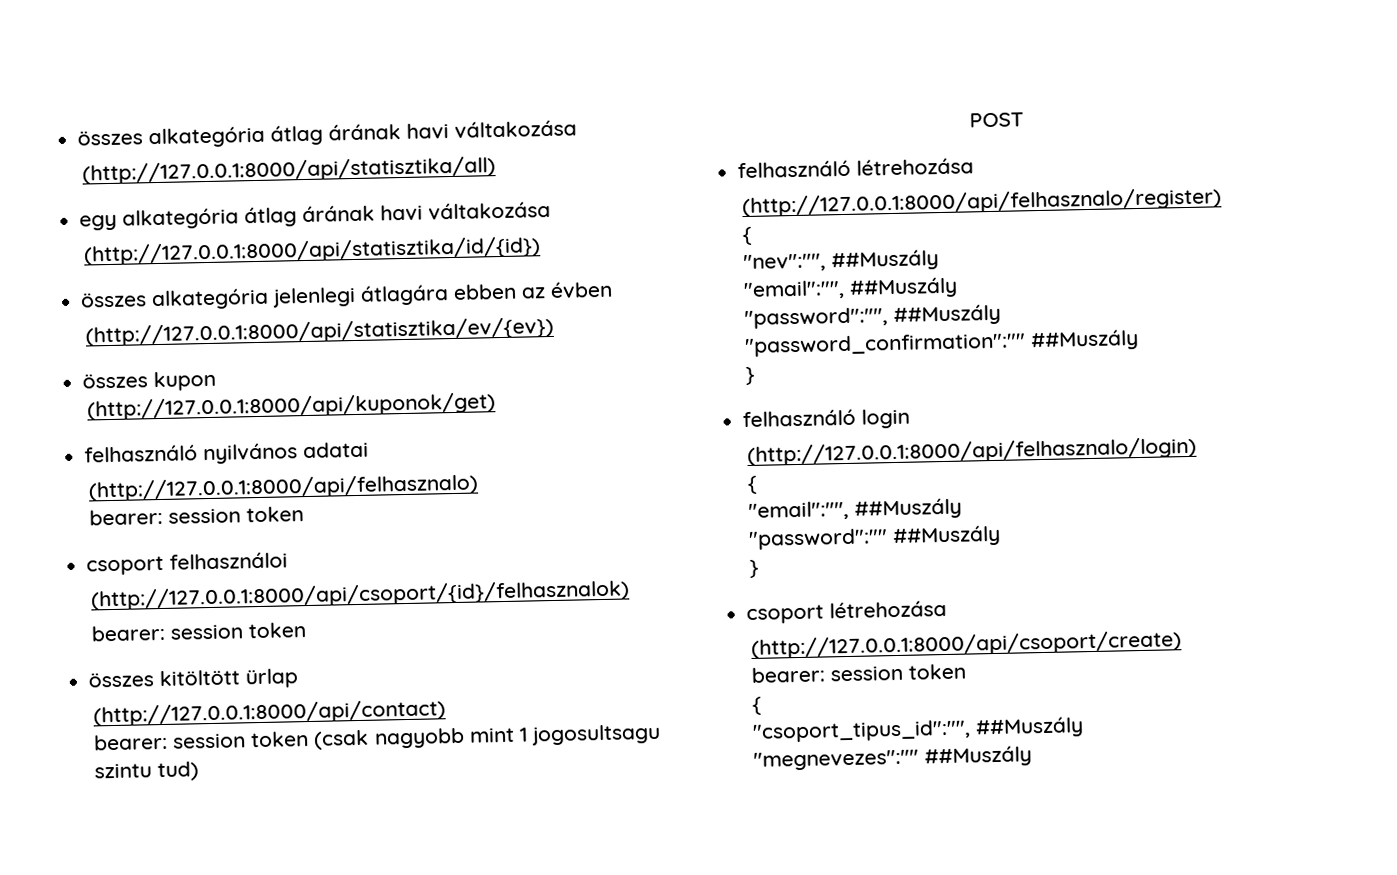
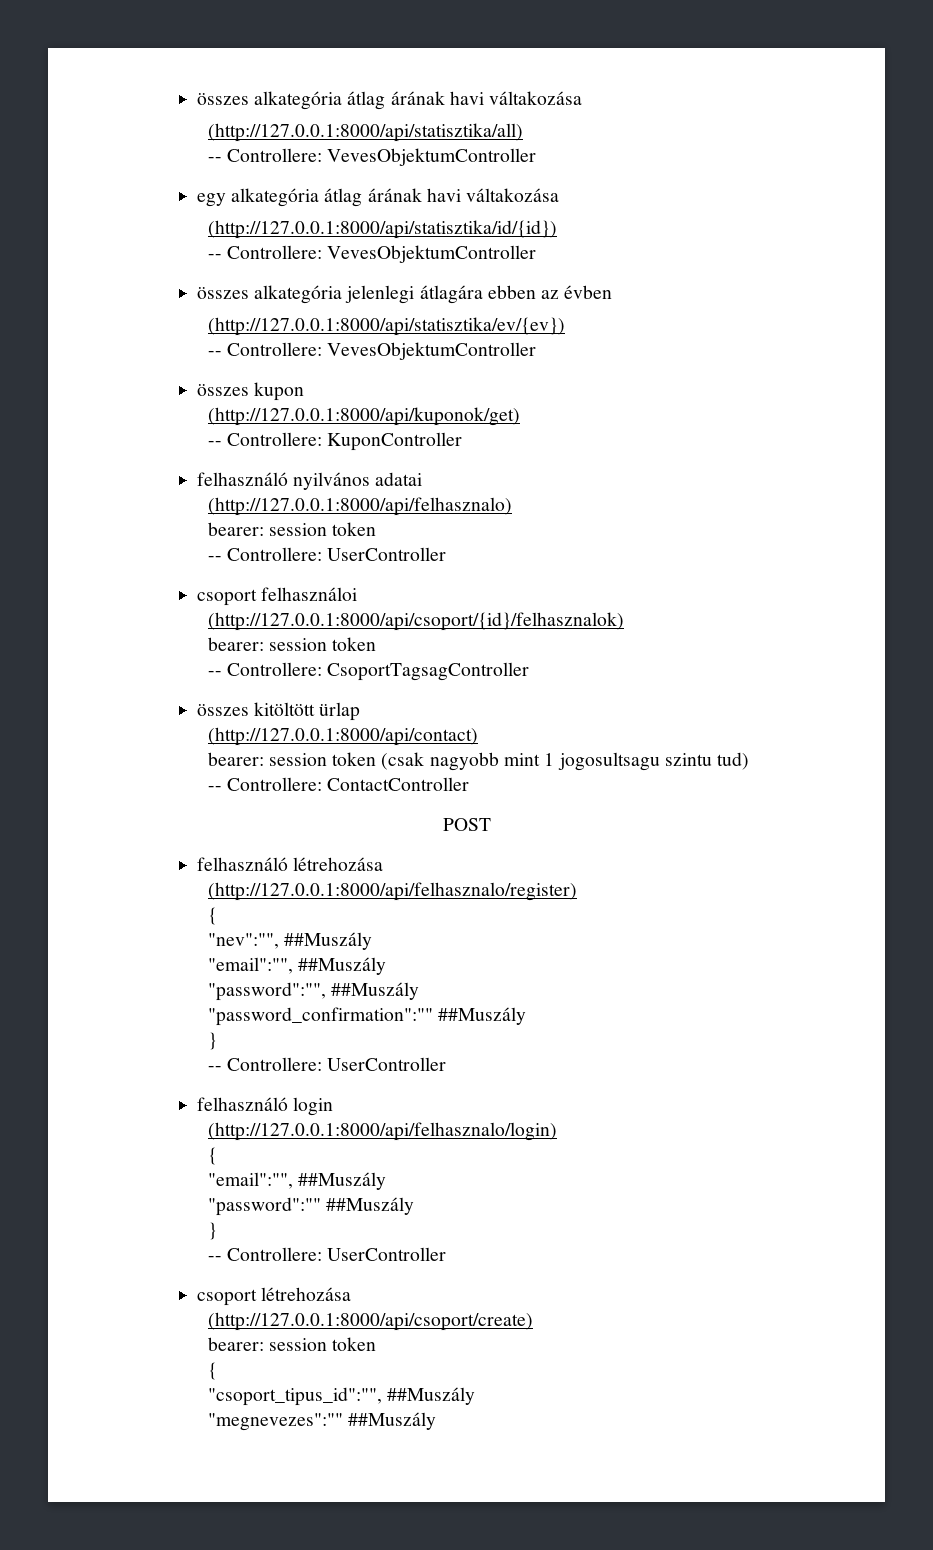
(496, 170) none -> [207,148,537,166] // -- Controllere: VevesObjektumController
(541, 251) none -> [207,245,537,263] // -- Controllere: VevesObjektumController
(554, 331) none -> [207,342,537,360] // -- Controllere: VevesObjektumController
(496, 406) none -> [207,432,463,451] // -- Controllere: KuponController
(304, 514) none -> [207,547,447,561] // -- Controllere: UserController
(306, 630) none -> [207,662,530,681] // -- Controllere: CsoportTagsagController
(199, 771) none -> [207,777,470,791] // -- Controllere: ContactController
(755, 376) none -> [207,1057,447,1071] // -- Controllere: UserController
(759, 569) none -> [207,1247,447,1261] // -- Controllere: UserController

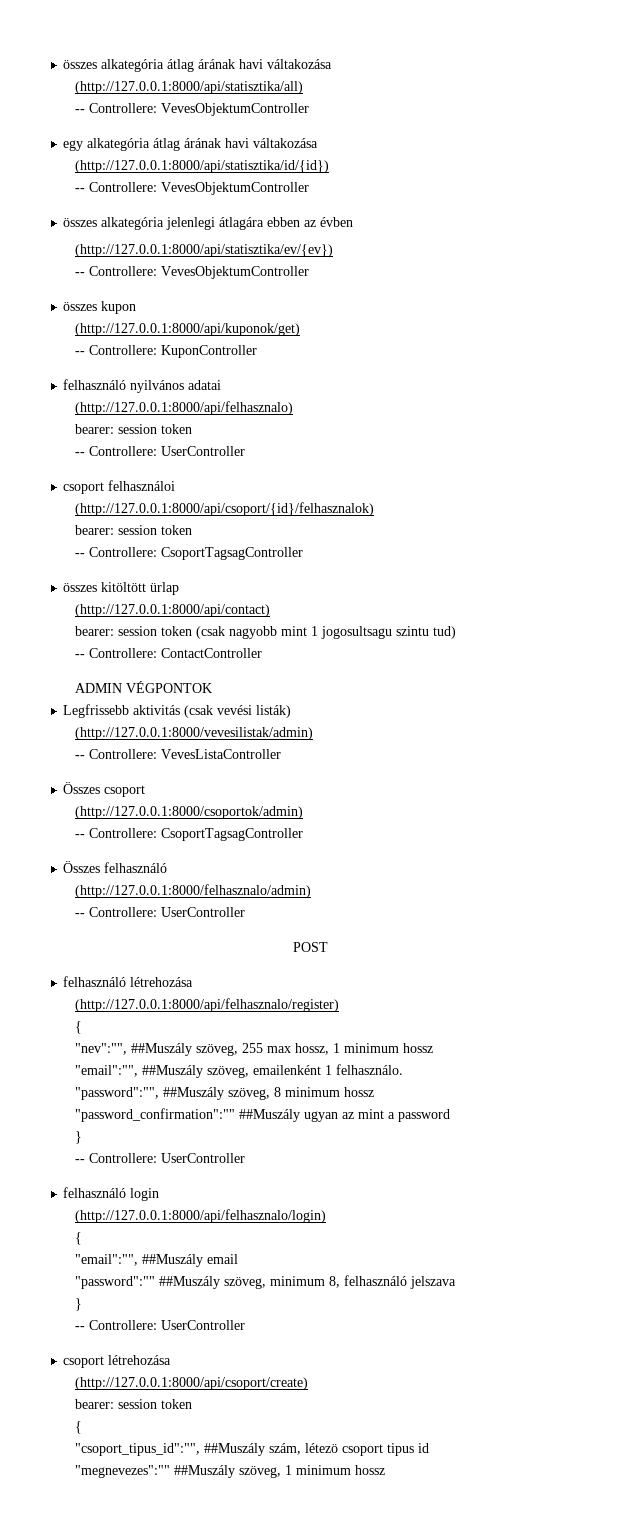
(470, 784) none -> [75,681,213,693] [63,704,292,718] [75,727,314,740] [75,749,282,759] [63,782,146,797] [75,806,304,819] [75,828,304,841] [63,861,168,873] [75,884,312,898] [75,907,246,917] // ADMIN VÉGPONTOK // Legfrissebb aktivitás (csak vevési listák) // (http://127.0.0.1:8000/vevesilistak/admin) // -- Controllere: VevesListaController // Összes csoport // (http://127.0.0.1:8000/csoportok/admin) // -- Controllere: CsoportTagsagController // Összes felhasználó // (http://127.0.0.1:8000/felhasznalo/admin) // -- Controllere: UserController
[207,957,386,975] [207,982,419,1001] [207,1007,526,1026] // "email":"", ##Muszály // "password":"", ##Muszály // "password_confirmation":"" ##Muszály -> [196,1043,434,1056] [75,1064,404,1078] [75,1087,375,1100] [75,1108,451,1122] szöveg, 255 max hossz, 1 minimum hossz // "email":"", ##Muszály szöveg, emailenként 1 felhasználo. // "password":"", ##Muszály szöveg, 8 minimum hossz // "password_confirmation":"" ##Muszály ugyan az mint a password
(386, 1181) none -> [207,1254,239,1264] email
(414, 1206) none -> [224,1275,457,1289] szöveg, minimum 8, felhasználó jelszava
[207,1412,436,1431] // "megnevezes":"" ##Muszály -> [269,1443,430,1456] [75,1465,386,1478] szám, létezö csoport tipus id // "megnevezes":"" ##Muszály szöveg, 1 minimum hossz

